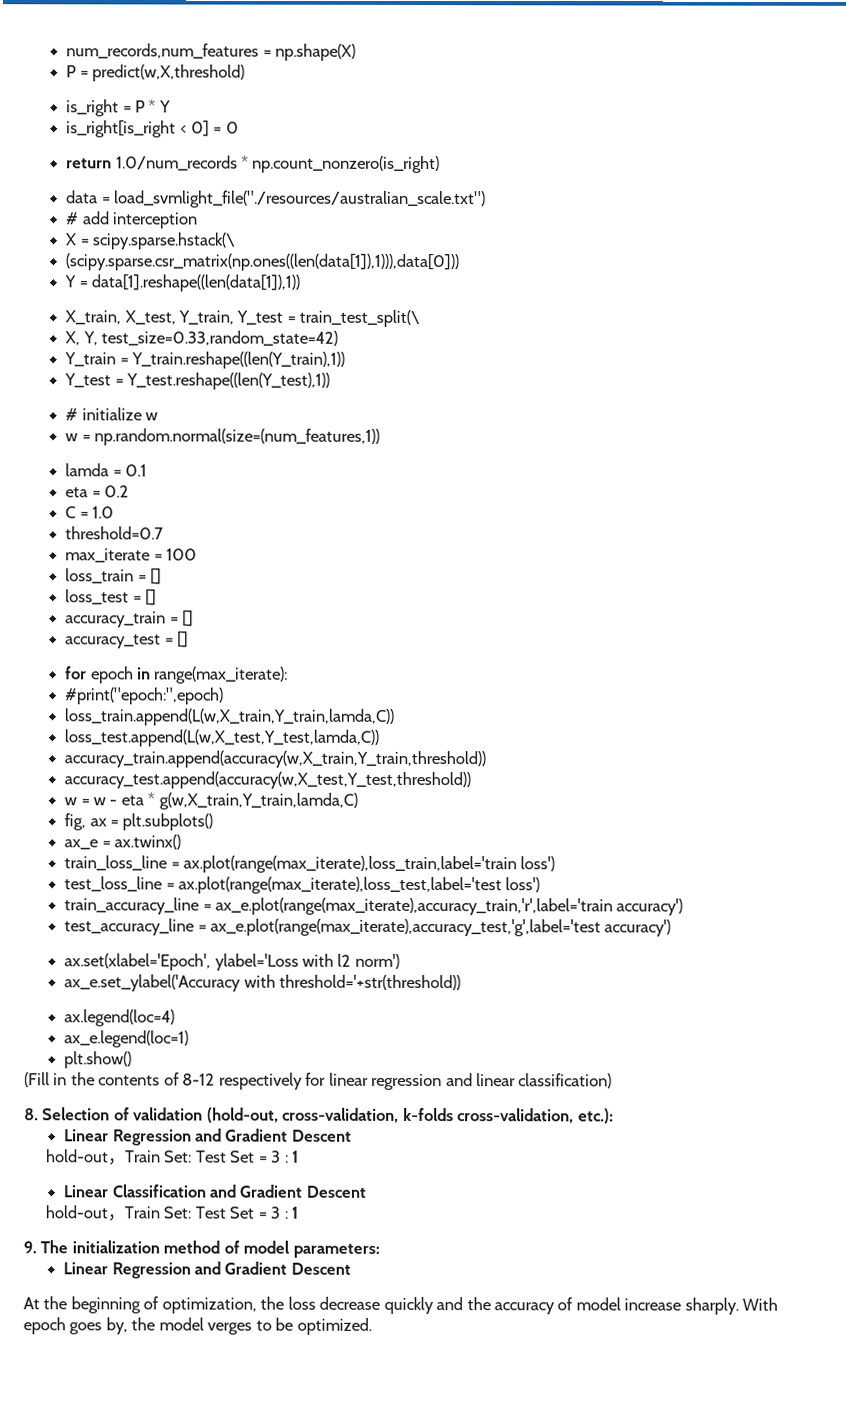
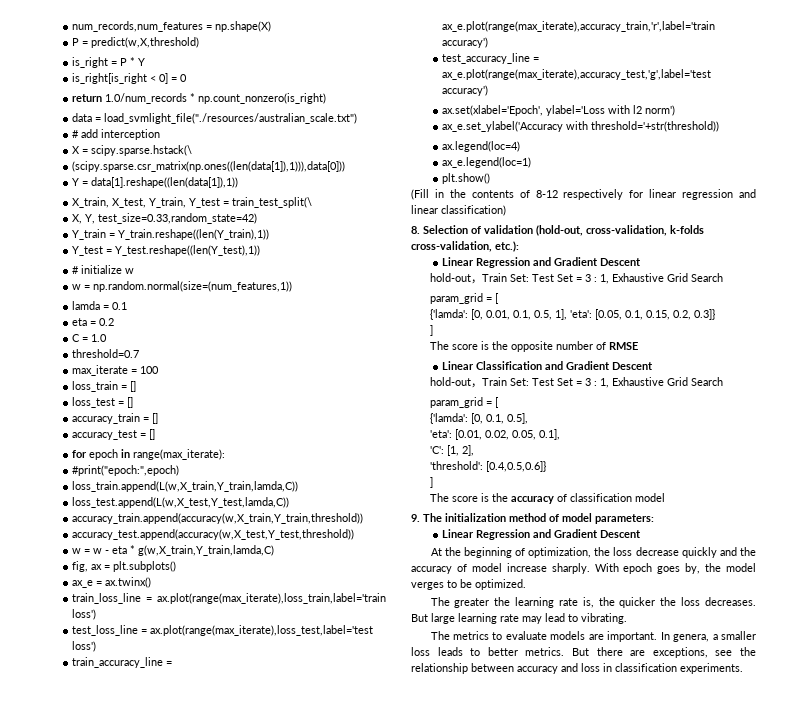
[292,1150,300,1163] 1 -> [600,273,724,284] [430,293,500,304] [430,309,716,320] [430,325,434,336] [430,341,639,352] 1, Exhaustive Grid Search // param_grid = [ // {'lamda': [0, 0.01, 0.1, 0.5, 1], 'eta': [0.05, 0.1, 0.15, 0.2, 0.3]} // ] // The score is the opposite number of RMSE
[291,1206,299,1219] 1 -> [600,377,724,388] [430,397,500,408] [430,413,529,424] [430,429,561,440] [430,445,475,456] [430,461,547,472] [430,477,434,488] [430,493,666,504] 1, Exhaustive Grid Search // param_grid = [ // {'lamda': [0, 0.1, 0.5], // 'eta': [0.01, 0.02, 0.05, 0.1], // 'C': [1, 2], // 'threshold': [0.4,0.5,0.6]} // ] // The score is the accuracy of classification model
(372, 1326) none -> [430,597,756,608] [411,613,627,624] [430,631,756,642] [411,647,756,658] [411,663,743,674] // The greater the learning rate is, the quicker the loss decreases. But large learning rate may lead to vibrating. // The metrics to evaluate models are important. In genera, a smaller loss leads to better metrics. But there are exceptions, see the relationship between accuracy and loss in classification experiments.

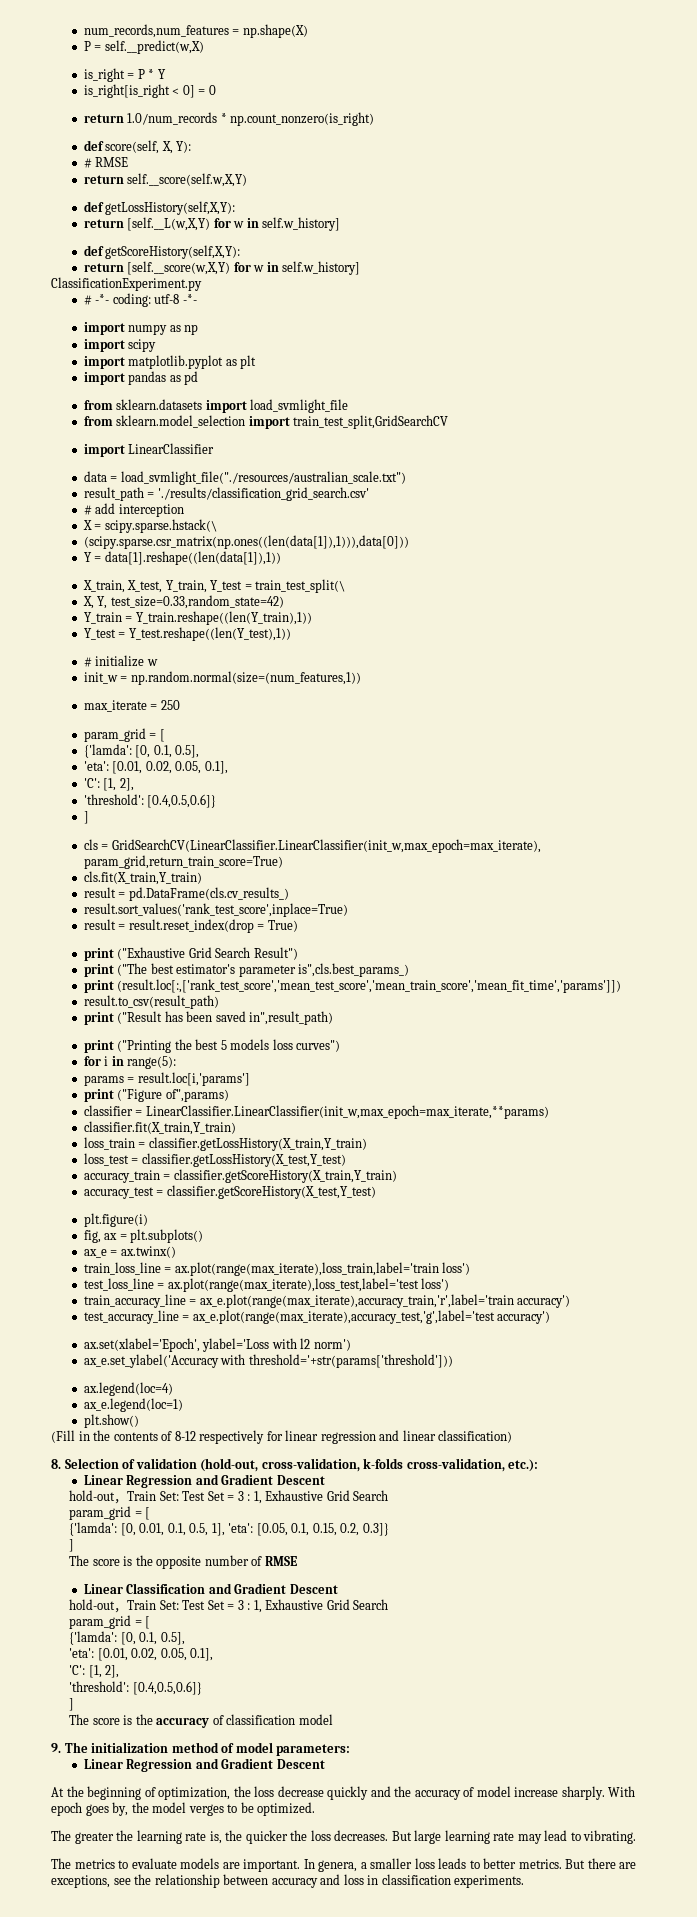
[91,37,200,48] predict(w,X,threshold) -> [104,40,204,54] self.__predict(w,X)
(327, 98) none -> [83,140,192,154] [83,157,129,168] [83,173,248,187] [83,201,236,215] [83,217,341,231] [83,245,241,259] [83,261,361,275] [51,277,202,291] [83,293,197,307] [83,322,199,335] [83,339,157,352] [83,355,257,369] [83,371,199,385] [83,399,349,413] [83,415,449,429] [83,443,215,457] // def score(self, X, Y): // # RMSE // return self.__score(self.w,X,Y) // def getLossHistory(self,X,Y): // return [self.__L(w,X,Y) for w in self.w_history] // def getScoreHistory(self,X,Y): // return [self.__score(w,X,Y) for w in self.w_history] // ClassificationExperiment.py // # -*- coding: utf-8 -*- // import numpy as np // import scipy // import matplotlib.pyplot as plt // import pandas as pd // from sklearn.datasets import load_svmlight_file // from sklearn.model_selection import train_test_split,GridSearchCV // import LinearClassifier
(358, 118) none -> [83,487,369,501] // result_path = './results/classification_grid_search.csv'
[72,284,82,290] w -> [83,672,118,684] init_w
[72,301,128,310] [72,318,115,326] [72,334,108,342] [72,349,140,358] [72,365,160,376] lamda = 0.1 // eta = 0.2 // C = 1.0 // threshold=0.7 // max_iterate = 100 -> [83,700,180,712] [83,728,165,742] [83,744,200,758] [83,761,228,774] [83,778,134,791] [83,794,217,808] [83,811,89,824] [83,839,541,853] [83,855,283,869] [83,871,202,885] [83,887,289,901] [83,903,348,917] [83,919,298,933] [83,947,298,961] [83,963,410,977] [83,979,622,993] [83,995,219,1009] [83,1011,334,1025] [83,1039,341,1053] [83,1056,177,1069] [83,1072,250,1086] [83,1089,229,1102] [83,1105,549,1119] [83,1121,236,1135] max_iterate = 250 // param_grid = [ // {'lamda': [0, 0.1, 0.5], // 'eta': [0.01, 0.02, 0.05, 0.1], // 'C': [1, 2], // 'threshold': [0.4,0.5,0.6]} // ] // cls = GridSearchCV(LinearClassifier.LinearClassifier(init_w,max_epoch=max_iterate), param_grid,return_train_score=True) // cls.fit(X_train,Y_train) // result = pd.DataFrame(cls.cv_results_) // result.sort_values('rank_test_score',inplace=True) // result = result.reset_index(drop = True) // print ("Exhaustive Grid Search Result") // print ("The best estimator's parameter is",cls.best_params_) // print (result.loc[:,['rank_test_score','mean_test_score','mean_train_score','mean_fit_time','params']]) // result.to_csv(result_path) // print ("Result has been saved in",result_path) // print ("Printing the best 5 models loss curves") // for i in range(5): // params = result.loc[i,'params'] // print ("Figure of",params) // classifier = LinearClassifier.LinearClassifier(init_w,max_epoch=max_iterate,**params) // classifier.fit(X_train,Y_train)
[130,381,137,392] [] -> [148,1137,367,1151] classifier.getLossHistory(X_train,Y_train)
[127,397,134,408] [] -> [141,1153,346,1167] classifier.getLossHistory(X_test,Y_test)
[152,413,159,424] [] -> [173,1169,397,1183] classifier.getScoreHistory(X_train,Y_train)
[149,429,156,440] [72,449,226,460] [72,465,180,476] [72,481,299,492] [72,497,290,508] [72,513,364,524] [72,529,355,540] [72,545,275,556] [] // for epoch in range(max_iterate): // #print("epoch:",epoch) // loss_train.append(L(w,X_train,Y_train,lamda,C)) // loss_test.append(L(w,X_test,Y_test,lamda,C)) // accuracy_train.append(accuracy(w,X_train,Y_train,threshold)) // accuracy_test.append(accuracy(w,X_test,Y_test,threshold)) // w = w - eta * g(w,X_train,Y_train,lamda,C) -> [166,1185,376,1199] [83,1213,148,1227] classifier.getScoreHistory(X_test,Y_test) // plt.figure(i)
[591,121,720,132] threshold='+str(threshold)) -> [248,1354,453,1368] threshold='+str(params['threshold']))

